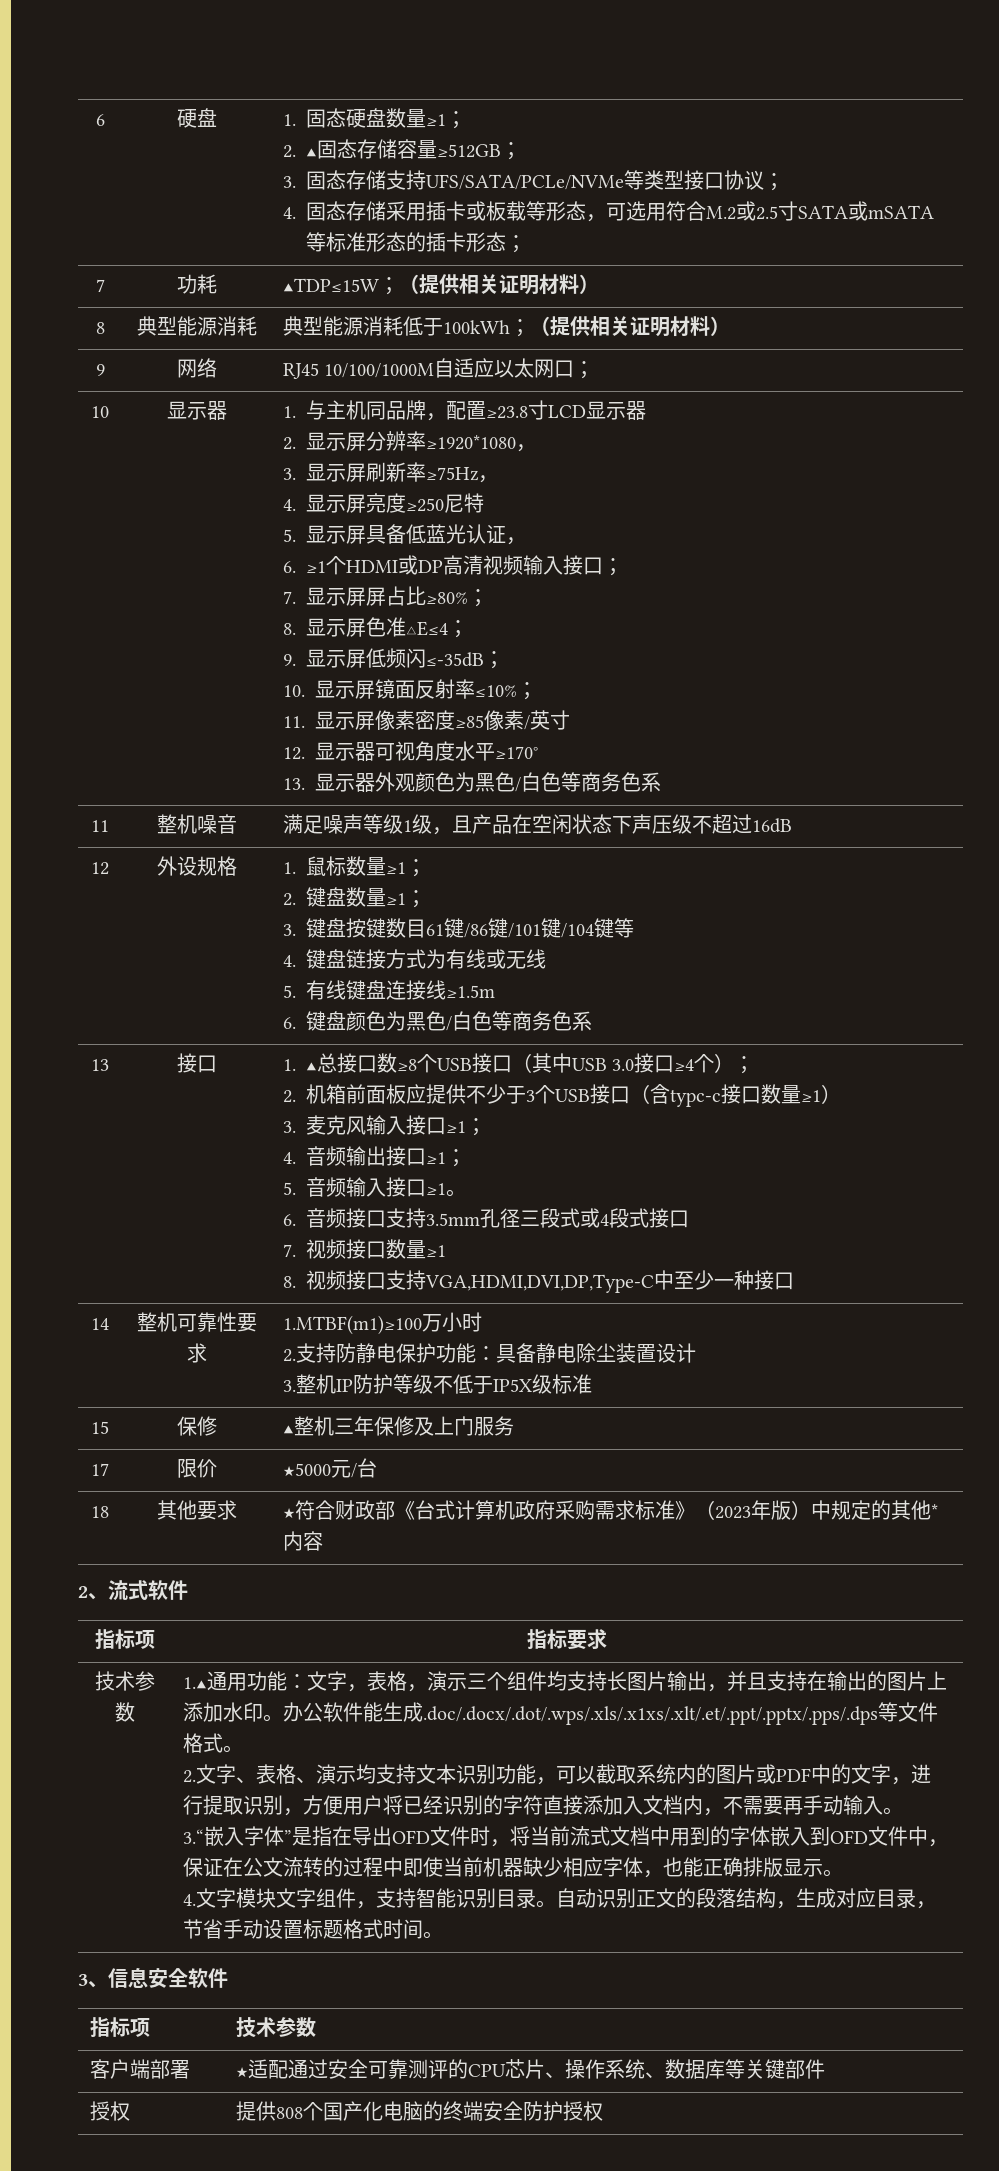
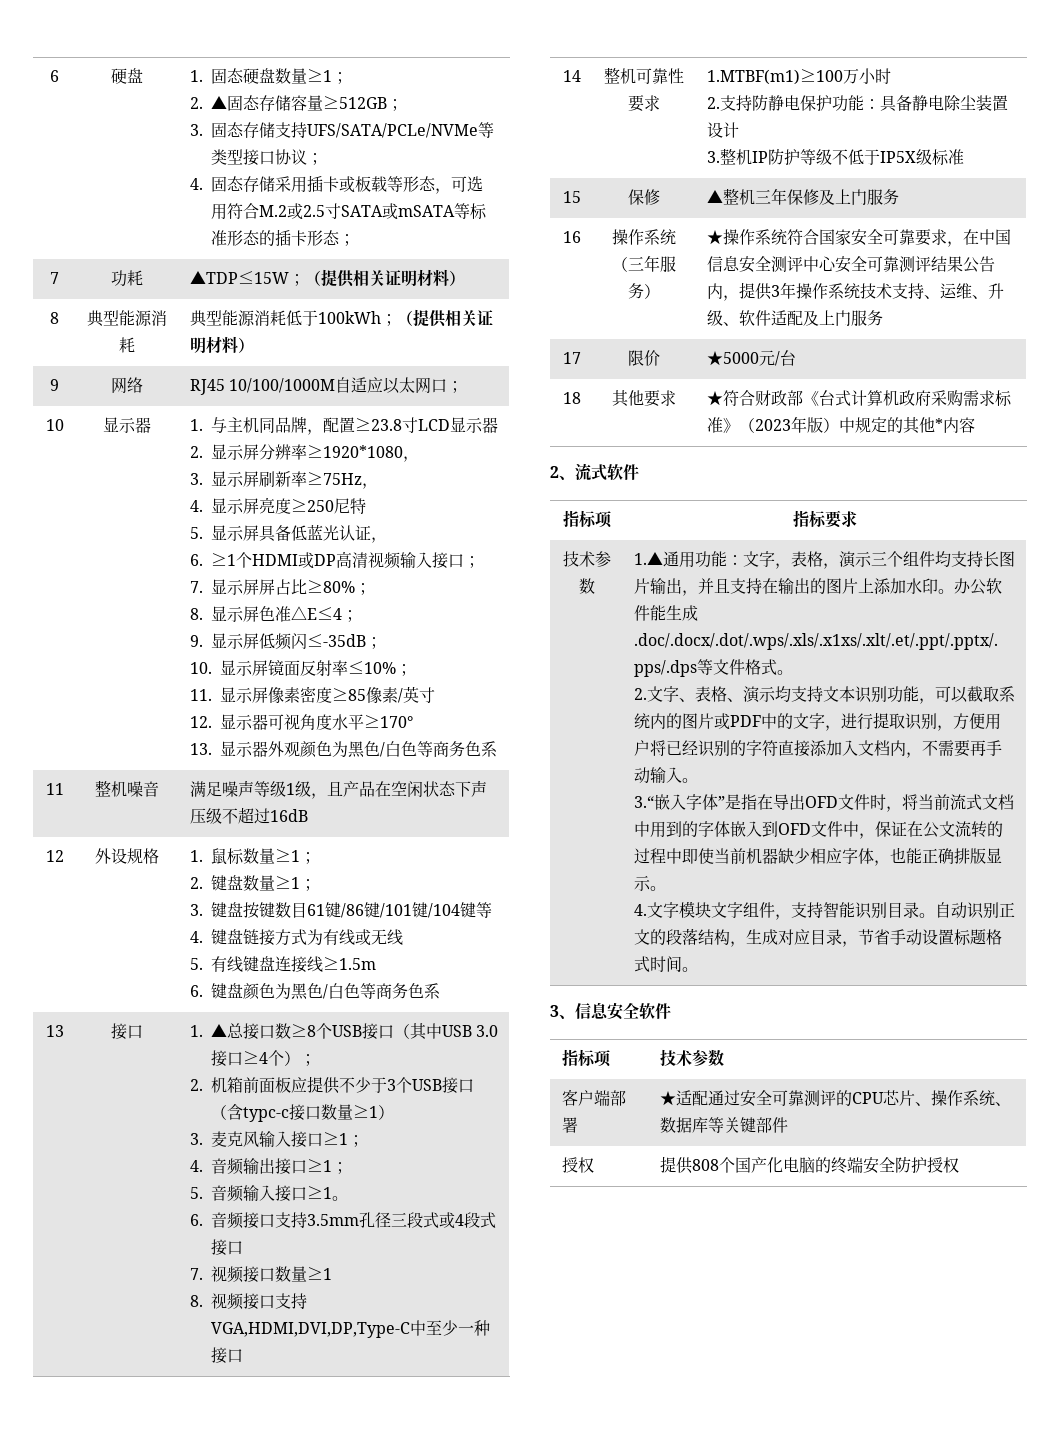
(515, 1426) none -> [562,231,581,243] [612,229,676,245] [612,255,676,272] [628,283,660,299] [706,229,1011,247] [706,256,995,273] [706,282,1004,301] [706,310,883,326] // 16 | 操作系统（三年服务） | ★操作系统符合国家安全可靠要求，在中国信息安全测评中心安全可靠测评结果公告内，提供3年操作系统技术支持、运维、升级、软件适配及上门服务

